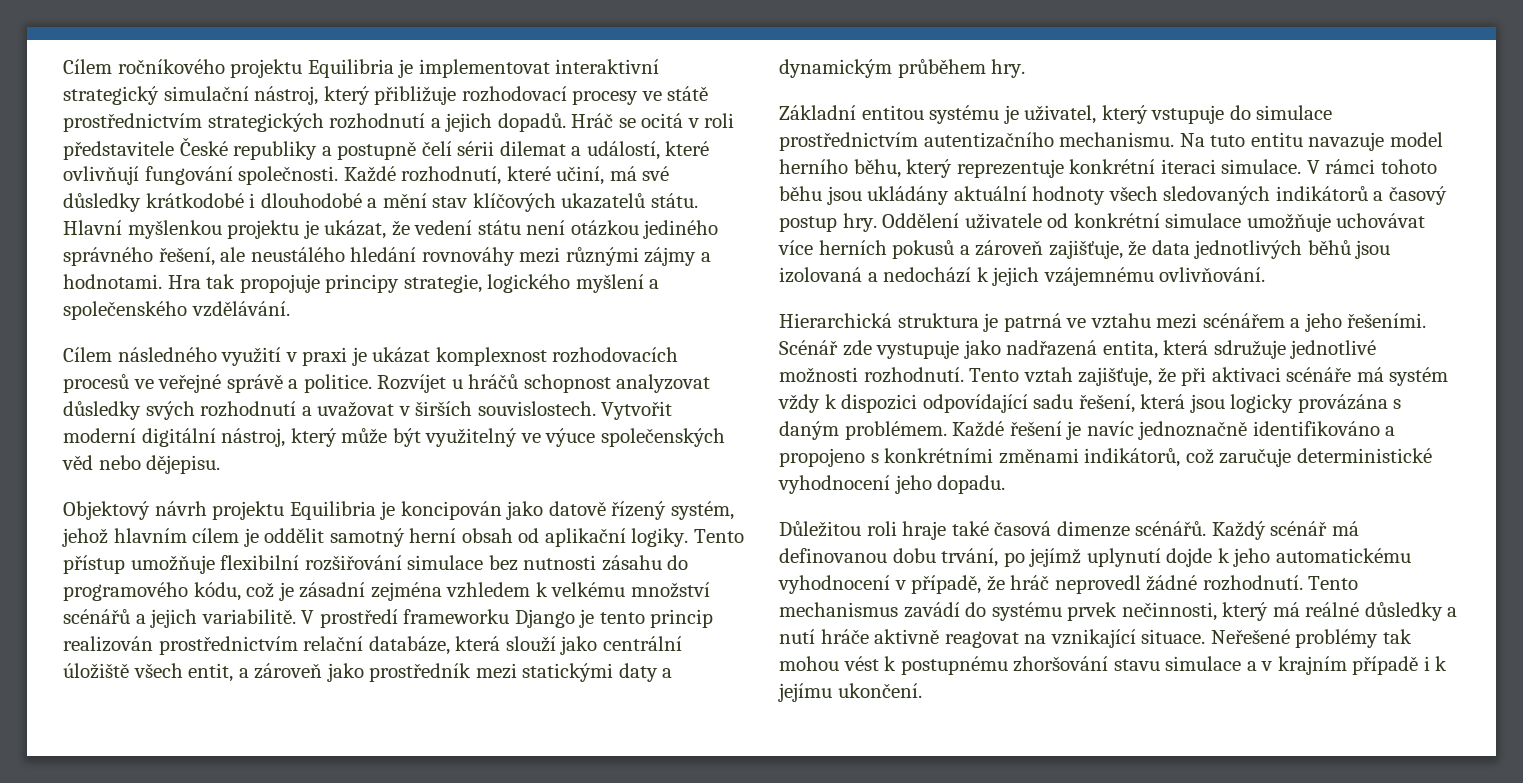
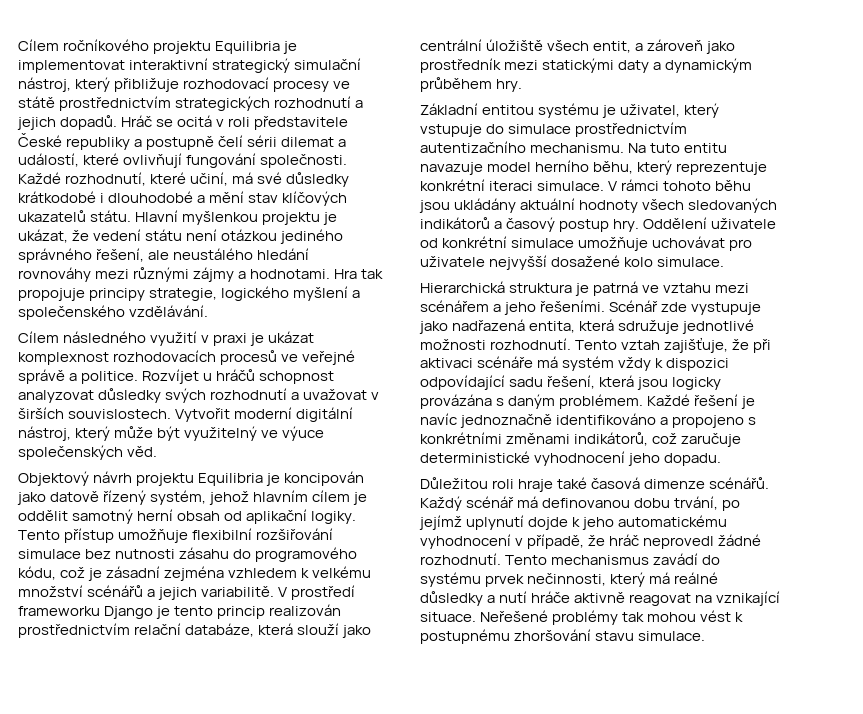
[62,455,221,474] věd nebo dějepisu. -> [127,446,158,457] věd.
[778,240,1391,259] [779,267,1266,286] více herních pokusů a zároveň zajišťuje, že data jednotlivých běhů jsou izolovaná a nedochází k jejich vzájemnému ovlivňování. -> [729,239,753,251] [420,255,725,270] pro uživatele nejvyšší dosažené kolo simulace.
[1165,656,1448,675] [778,683,922,702] simulace a v krajním případě i k jejímu ukončení. -> [638,631,706,641] simulace.

